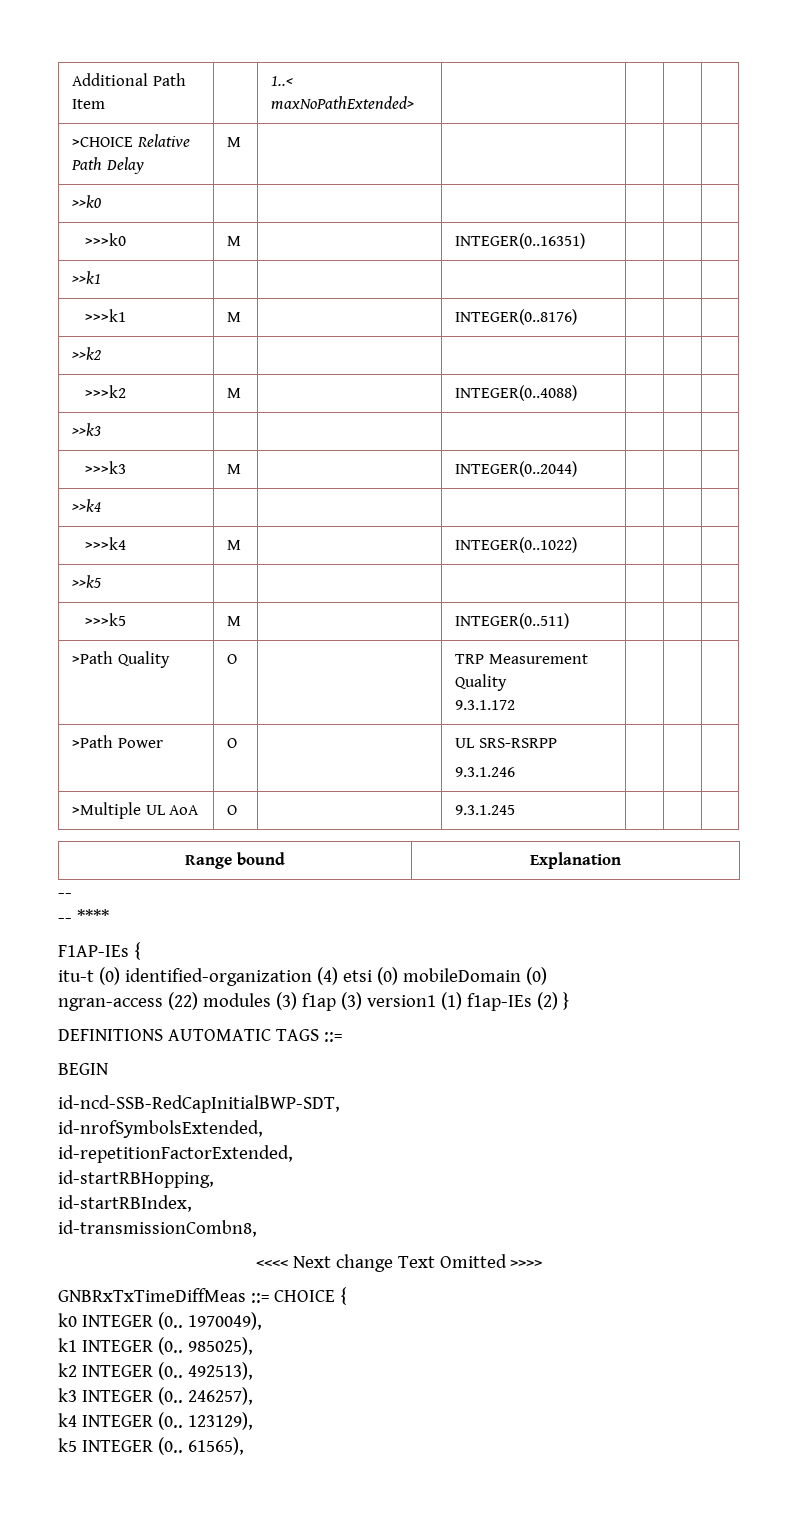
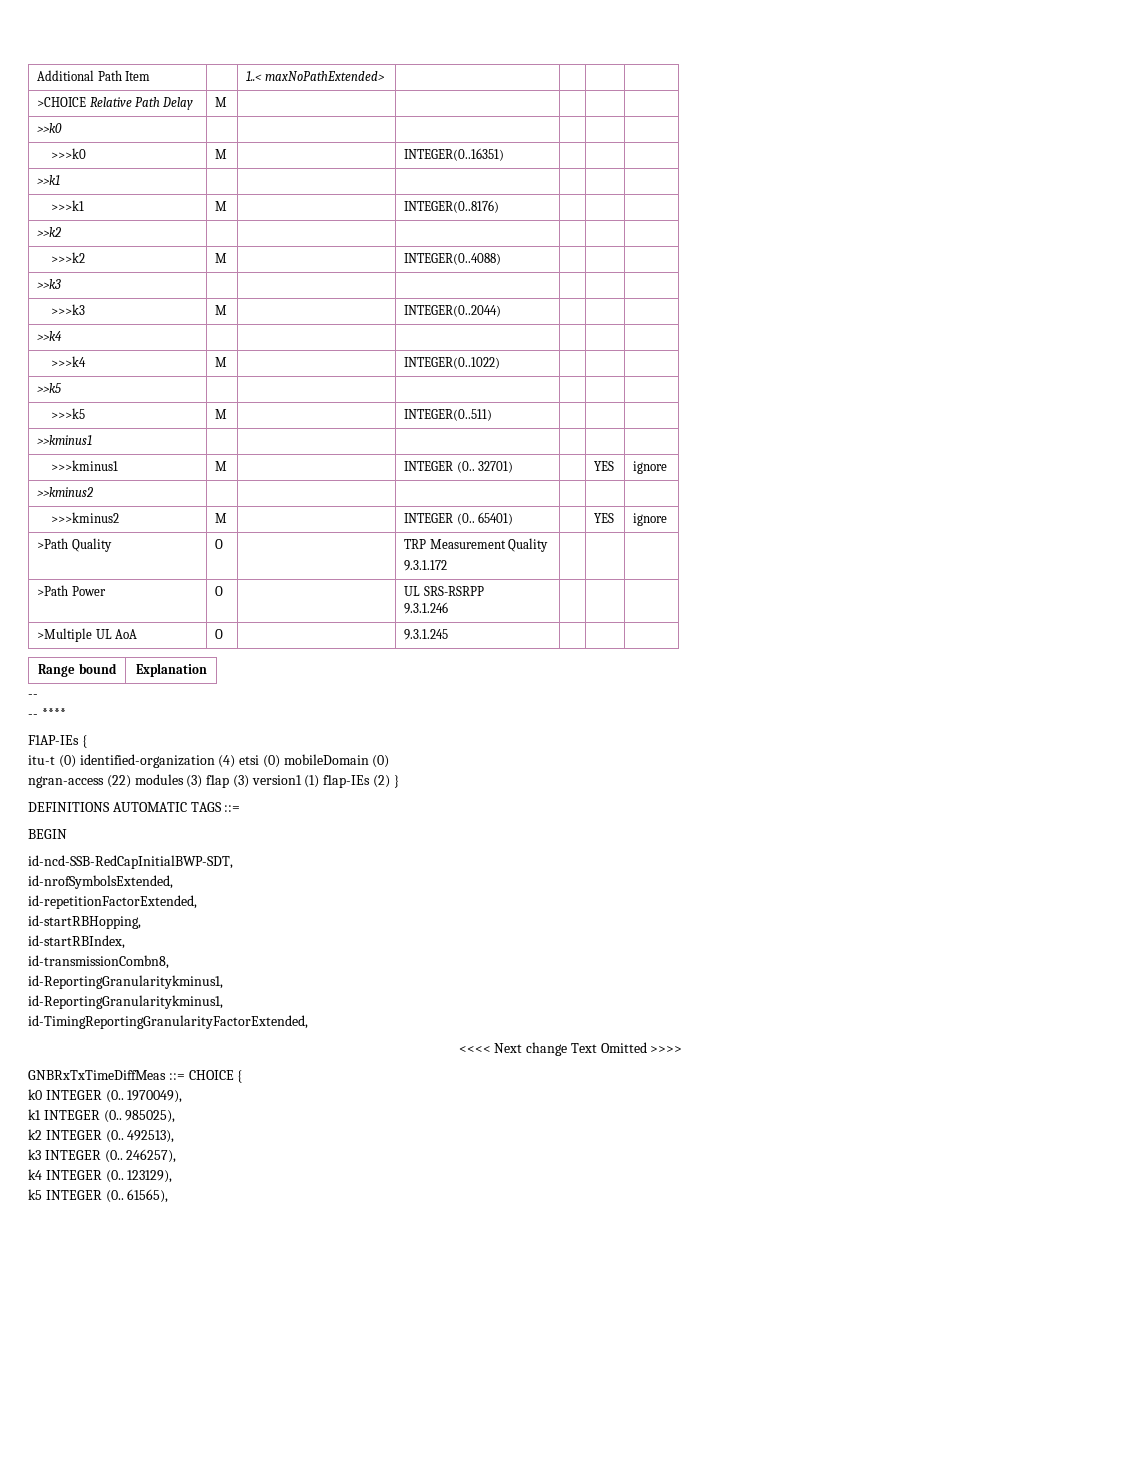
(570, 621) none -> [37,435,93,445] [50,460,118,471] [215,461,228,471] [404,461,513,473] [594,461,615,471] [633,461,668,474] [37,487,94,497] [50,512,119,523] [215,513,228,523] [404,512,513,525] [594,513,615,523] [633,513,668,526] // >>kminus1 | | | | | | // >>>kminus1 | M | | INTEGER (0.. 32701) | | YES | ignore // >>kminus2 | | | | | | // >>>kminus2 | M | | INTEGER (0.. 65401) | | YES | ignore
(257, 1228) none -> [28,975,223,989] [28,995,223,1009] [28,1015,308,1029] // id-ReportingGranularitykminus1, // id-ReportingGranularitykminus1, // id-TimingReportingGranularityFactorExtended,

